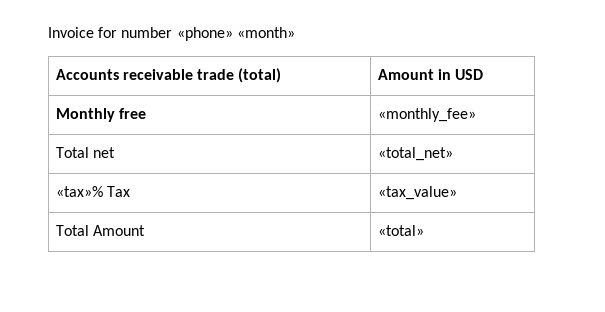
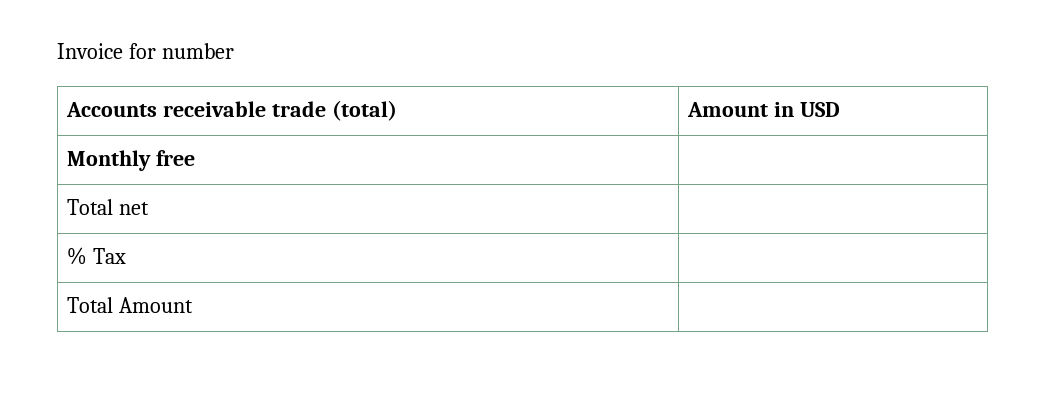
[176,27,295,41] «phone» «month» -> (234, 51) none
[377,108,476,122] «monthly_fee» -> (196, 158) none
[377,147,453,161] [55,186,103,197] «total_net» // «tax»% -> [67,247,88,265] // %
[377,186,457,200] «tax_value» -> (127, 256) none
[377,225,424,236] «total» -> (194, 305) none

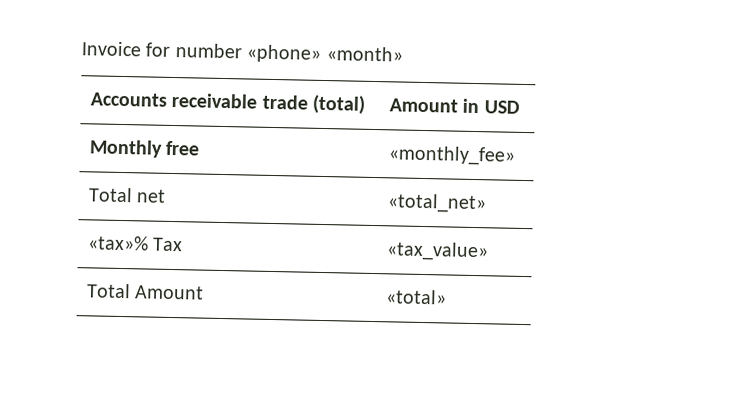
(234, 51) none -> [246,44,403,63] «phone» «month»
(196, 158) none -> [387,145,516,166] «monthly_fee»
[67,247,88,265] // % -> [386,193,487,214] [86,235,149,251] «total_net» // «tax»%
(127, 256) none -> [385,241,489,262] «tax_value»
(194, 305) none -> [384,289,447,305] «total»

